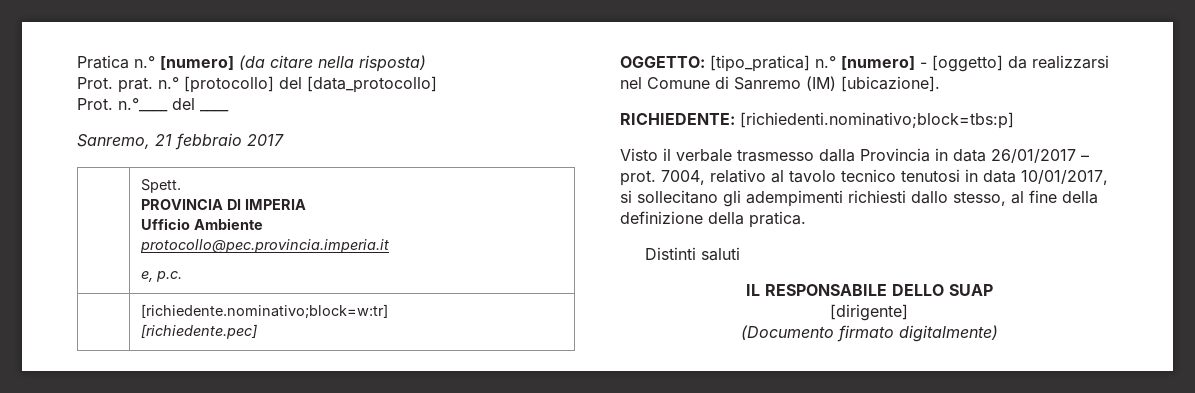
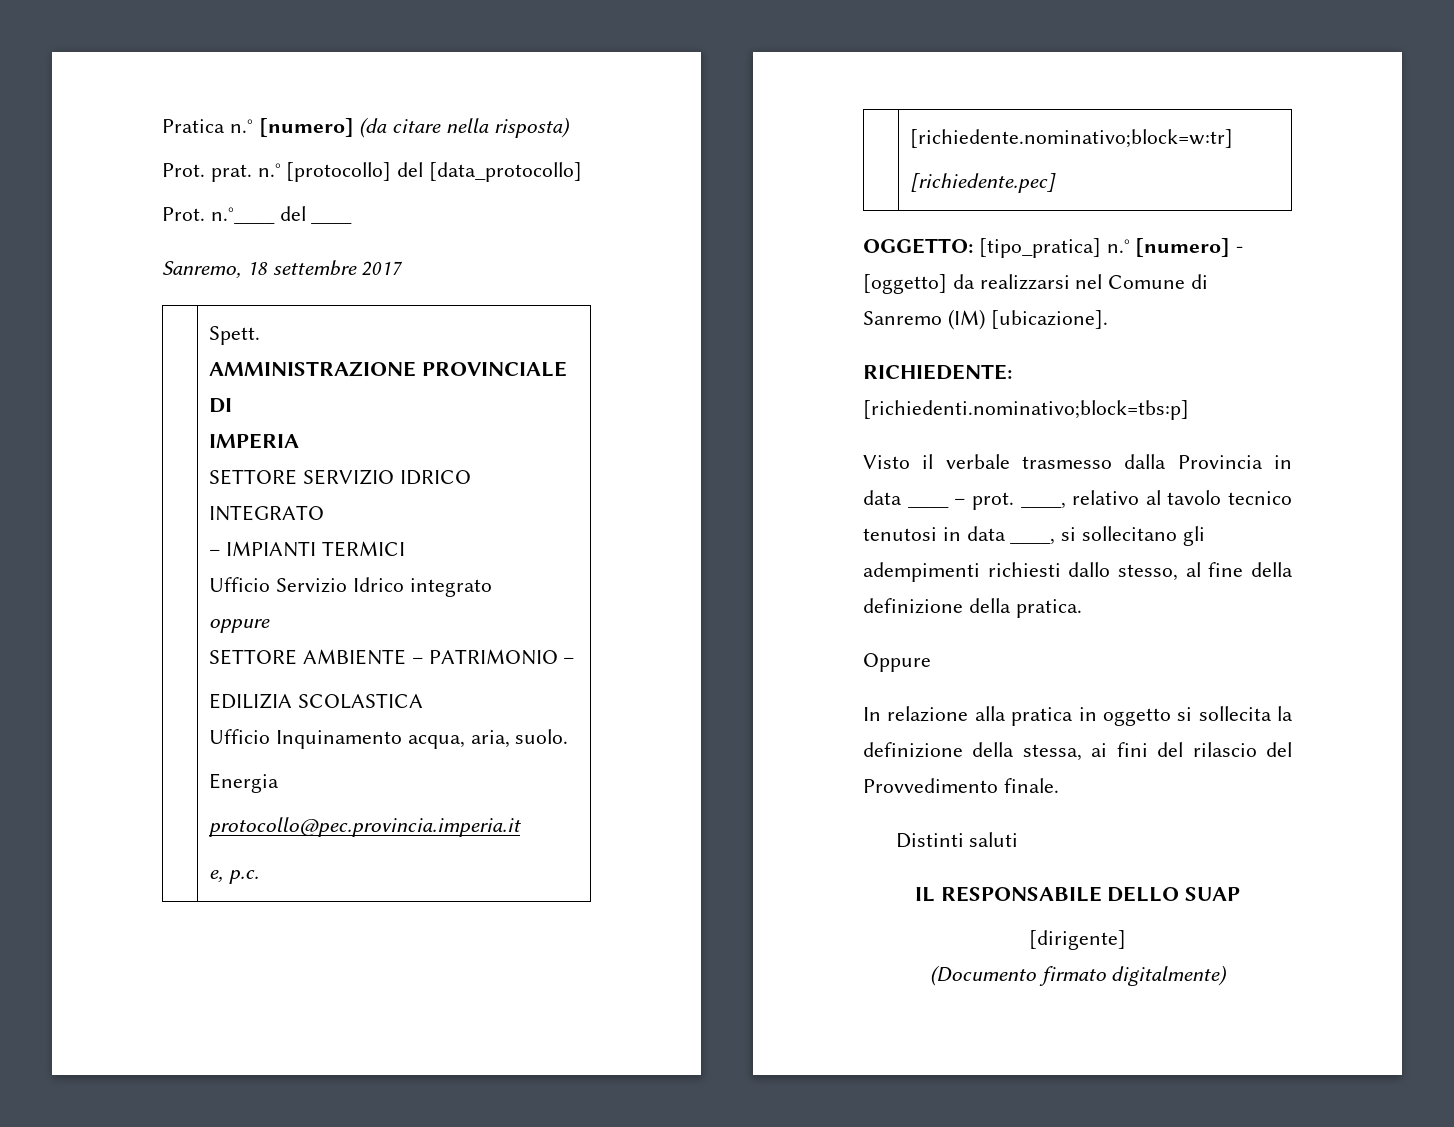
[155,133,242,150] 21 febbraio -> [246,260,357,276] 18 settembre
[141,199,224,210] PROVINCIA -> [209,361,568,377] AMMINISTRAZIONE PROVINCIALE
(242, 204) none -> (233, 405) //
[141,218,264,230] Ufficio Ambiente -> [209,469,471,485] [209,505,325,521] [209,541,405,557] [209,577,492,597] [209,619,271,633] [209,649,575,665] [209,693,424,709] [209,729,569,749] [209,773,280,793] SETTORE SERVIZIO IDRICO INTEGRATO // – IMPIANTI TERMICI // Ufficio Servizio Idrico integrato // oppure // SETTORE AMBIENTE – PATRIMONIO – // EDILIZIA SCOLASTICA // Ufficio Inquinamento acqua, aria, suolo. // Energia
[991,149,1076,163] 26/01/2017 -> [907,505,949,508] ____
[661,170,705,185] 7004, -> [1020,502,1066,509] ____,
[1021,170,1108,185] 10/01/2017, -> [1010,538,1056,545] ____,
(806, 219) none -> [863,653,931,672] [863,706,1293,726] [863,742,1292,761] [863,778,1059,793] // Oppure // In relazione alla pratica in oggetto si sollecita la definizione della stessa, ai fini del rilascio del Provvedimento finale.

